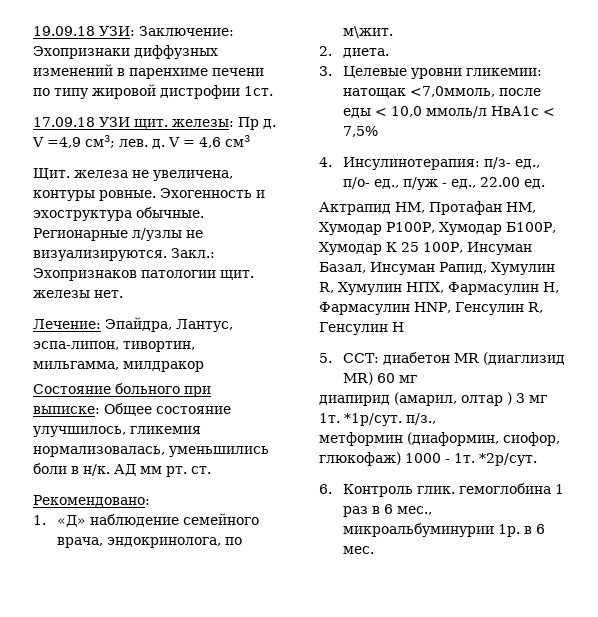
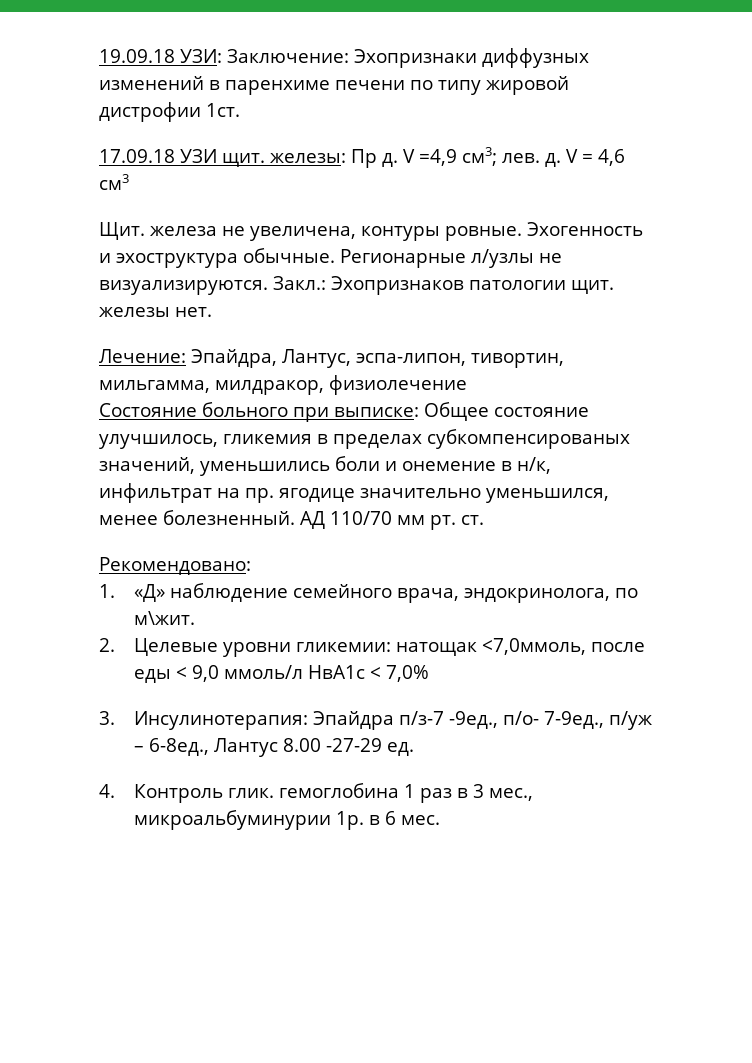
[123,361,204,372] милдракор -> [215,375,467,395] милдракор, физиолечение
[33,446,269,457] [33,463,136,476] нормализовалась, уменьшились боли в н/к. АД -> [317,429,630,449] [99,456,551,476] [99,483,609,503] [99,510,392,529] в пределах субкомпенсированых значений, уменьшились боли и онемение в н/к, инфильтрат на пр. ягодице значительно уменьшился, менее болезненный. АД 110/70
[342,48,389,58] [319,66,332,76] диета. // 3. -> (115, 645) none
[390,106,422,117] 10,0 -> [191,665,219,682] 9,0
[342,126,378,137] [319,157,540,170] [342,177,545,190] [319,201,536,215] [319,222,556,235] [319,242,532,255] [319,262,555,275] [319,282,559,295] [319,302,543,315] [319,322,404,335] [319,352,565,365] [342,372,417,385] [319,392,547,406] [319,413,436,426] [319,432,560,446] [319,452,537,466] [319,484,332,494] 7,5% // 4. Инсулинотерапия: п/з- ед., п/о- ед., п/уж - ед., 22.00 ед. // Актрапид НМ, Протафан НМ, Хумодар Р100Р, Хумодар Б100Р, Хумодар К 25 100Р, Инсуман Базал, Инсуман Рапид, Хумулин R, Хумулин НПХ, Фармасулин Н, Фармасулин НNР, Генсулин R, Генсулин Н // 5. ССТ: диабетон МR (диаглизид МR) 60 мг // диапирид (амарил, олтар ) 3 мг 1т. *1р/сут. п/з., // метформин (диаформин, сиофор, глюкофаж) 1000 - 1т. *2р/сут. // 6. -> [385,665,429,682] [99,711,652,730] [133,738,414,757] [99,784,115,798] 7,0% // 3. Инсулинотерапия: Эпайдра п/з-7 -9ед., п/о- 7-9ед., п/уж – 6-8ед., Лантус 8.00 -27-29 ед. // 4.
[383,504,393,514] 6 -> [472,784,484,798] 3

